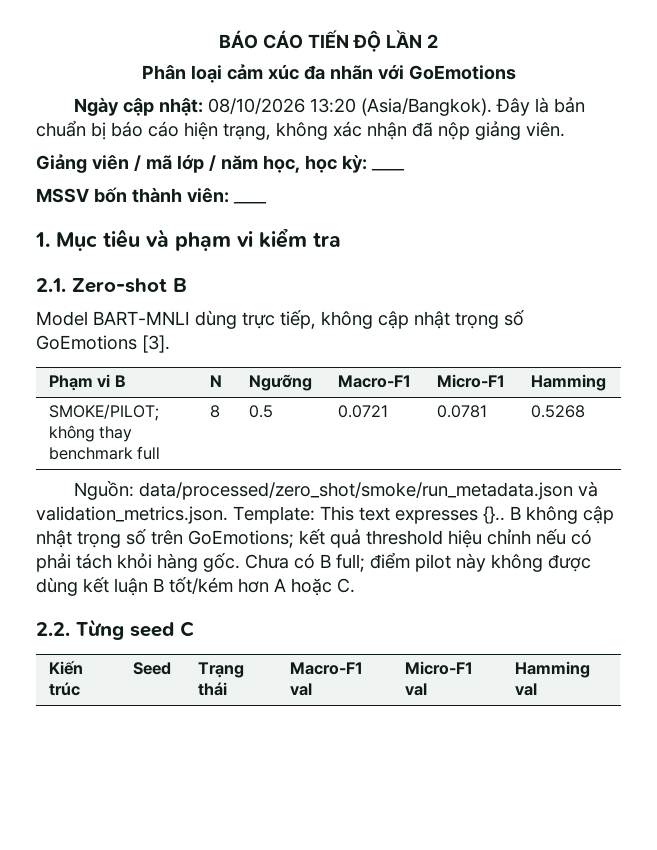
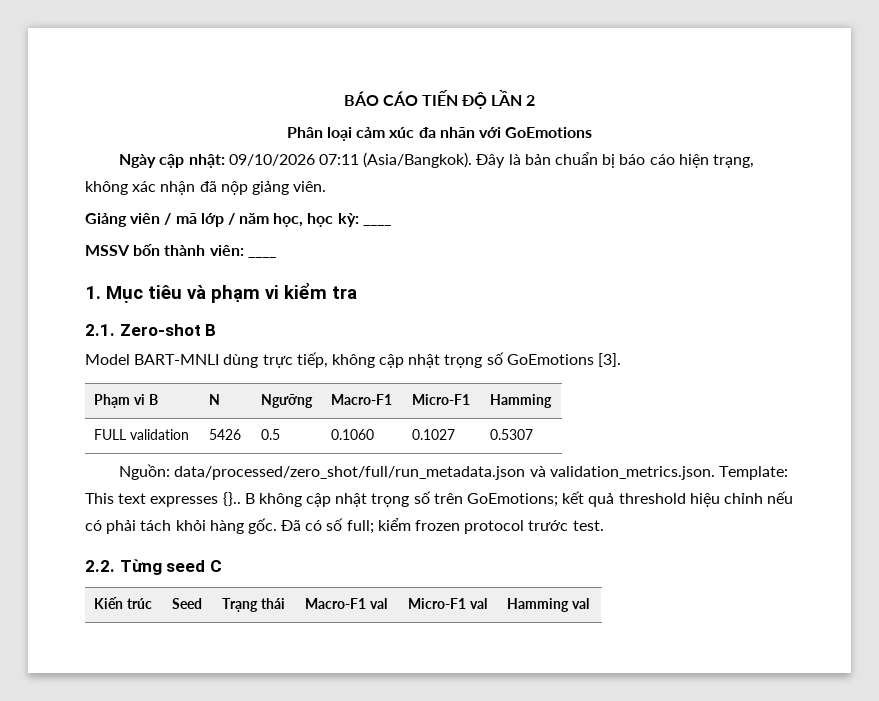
[207,98,356,114] 08/10/2026 13:20 -> [228,154,360,166] 09/10/2026 07:11
[48,404,159,421] [48,425,133,442] [48,446,161,460] [209,405,220,418] [248,405,273,418] [337,405,388,418] [436,405,487,418] [530,405,585,418] SMOKE/PILOT; không thay benchmark full | 8 | 0.5 | 0.0721 | 0.0781 | 0.5268 -> [94,429,190,440] [209,429,242,440] [261,429,281,440] [331,429,375,440] [412,429,456,440] [490,429,534,440] FULL validation | 5426 | 0.5 | 0.1060 | 0.1027 | 0.5307
[138,482,573,500] data/processed/zero_shot/smoke/run_metadata.json -> [174,466,526,480] data/processed/zero_shot/full/run_metadata.json
[245,552,591,572] [36,577,355,596] Chưa có B full; điểm pilot này không được dùng kết luận B tốt/kém hơn A hoặc C. -> [281,518,604,534] Đã có số full; kiểm frozen protocol trước test.

